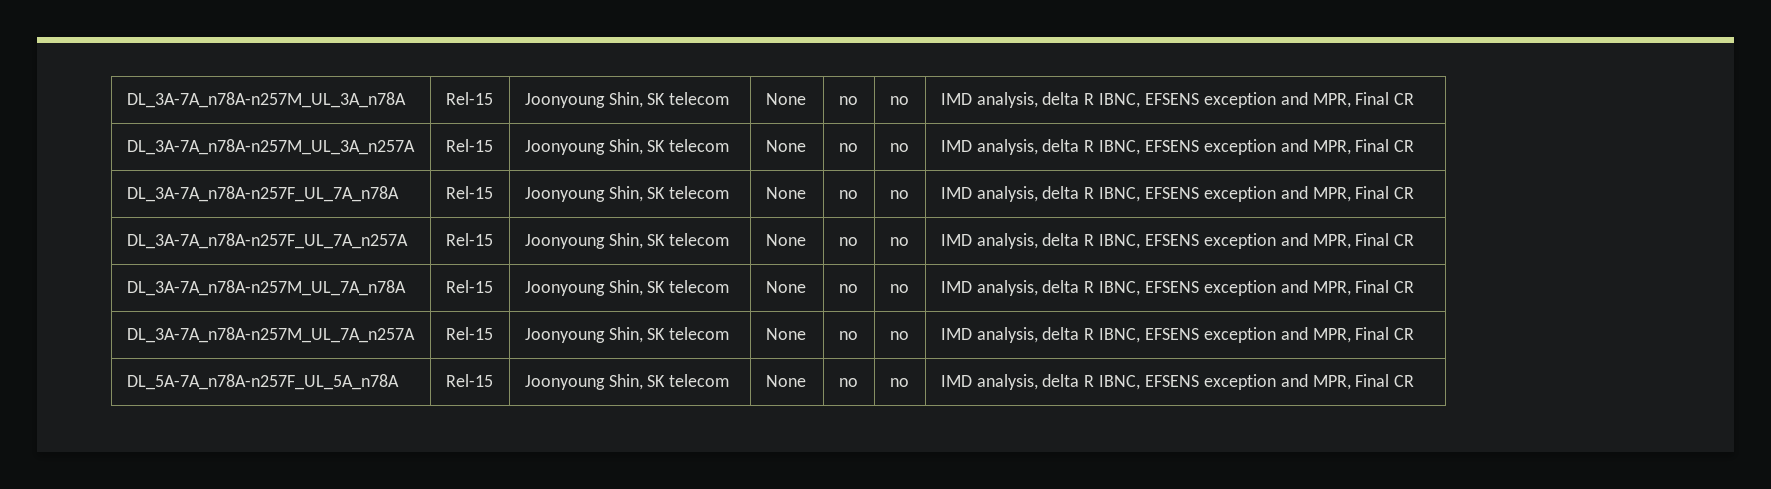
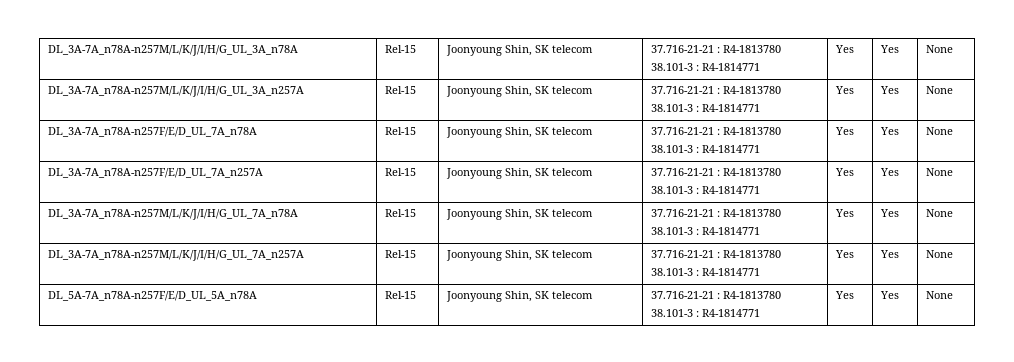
[126,92,406,108] [445,92,493,105] [524,92,730,108] [765,93,806,105] [838,96,858,105] [889,96,909,105] [940,92,1415,108] [126,139,415,155] [445,139,493,152] [524,139,730,155] [765,140,806,152] [838,143,858,152] [889,143,909,152] [940,139,1415,155] [126,186,399,202] [445,186,493,199] [524,186,730,202] [765,187,806,199] [838,190,858,199] [889,190,909,199] [940,186,1415,202] [126,233,408,249] [445,233,493,246] [524,233,730,249] [765,234,806,246] [838,237,858,246] [889,237,909,246] [940,233,1415,249] [126,280,406,296] [445,280,493,293] [524,280,730,296] [765,281,806,293] [838,284,858,293] [889,284,909,293] [940,280,1415,296] [126,327,415,343] [445,327,493,340] [524,327,730,343] [765,328,806,340] [838,331,858,340] [889,331,909,340] [940,327,1415,343] [126,374,399,390] [445,374,493,387] [524,374,730,390] [765,375,806,387] [838,378,858,387] [889,378,909,387] [940,374,1415,390] DL_3A-7A_n78A-n257M_UL_3A_n78A | Rel-15 | Joonyoung Shin, SK telecom | None | no | no | IMD analysis, delta R IBNC, EFSENS exception and MPR, Final CR // DL_3A-7A_n78A-n257M_UL_3A_n257A | Rel-15 | Joonyoung Shin, SK telecom | None | no | no | IMD analysis, delta R IBNC, EFSENS exception and MPR, Final CR // DL_3A-7A_n78A-n257F_UL_7A_n78A | Rel-15 | Joonyoung Shin, SK telecom | None | no | no | IMD analysis, delta R IBNC, EFSENS exception and MPR, Final CR // DL_3A-7A_n78A-n257F_UL_7A_n257A | Rel-15 | Joonyoung Shin, SK telecom | None | no | no | IMD analysis, delta R IBNC, EFSENS exception and MPR, Final CR // DL_3A-7A_n78A-n257M_UL_7A_n78A | Rel-15 | Joonyoung Shin, SK telecom | None | no | no | IMD analysis, delta R IBNC, EFSENS exception and MPR, Final CR // DL_3A-7A_n78A-n257M_UL_7A_n257A | Rel-15 | Joonyoung Shin, SK telecom | None | no | no | IMD analysis, delta R IBNC, EFSENS exception and MPR, Final CR // DL_5A-7A_n78A-n257F_UL_5A_n78A | Rel-15 | Joonyoung Shin, SK telecom | None | no | no | IMD analysis, delta R IBNC, EFSENS exception and MPR, Final CR -> [47,45,298,56] [384,45,416,53] [445,45,593,56] [650,45,781,53] [650,63,760,71] [834,45,854,53] [879,45,899,53] [925,45,953,53] [47,86,304,97] [384,86,416,94] [445,86,593,97] [650,86,781,94] [650,104,760,112] [834,86,854,94] [879,86,899,94] [925,86,953,94] [47,127,257,137] [384,127,416,135] [445,127,593,138] [650,127,781,135] [650,145,760,153] [834,127,854,135] [879,127,899,135] [925,127,953,135] [47,168,263,178] [384,168,416,176] [445,168,593,179] [650,168,781,176] [650,186,760,194] [834,168,854,176] [879,168,899,176] [925,168,953,176] [47,209,298,220] [384,209,416,217] [445,209,593,220] [650,209,781,217] [650,227,760,235] [834,209,854,217] [879,209,899,217] [925,209,953,217] [47,250,304,261] [384,250,416,258] [445,250,593,261] [650,250,781,258] [650,268,760,276] [834,250,854,258] [879,250,899,258] [925,250,953,258] [47,291,257,301] [384,291,416,299] [445,291,593,302] [650,291,781,299] [650,309,760,317] [834,291,854,299] [879,291,899,299] [925,291,953,299] DL_3A-7A_n78A-n257M/L/K/J/I/H/G_UL_3A_n78A | Rel-15 | Joonyoung Shin, SK telecom | 37.716-21-21 : R4-1813780 // 38.101-3 : R4-1814771 | Yes | Yes | None // DL_3A-7A_n78A-n257M/L/K/J/I/H/G_UL_3A_n257A | Rel-15 | Joonyoung Shin, SK telecom | 37.716-21-21 : R4-1813780 // 38.101-3 : R4-1814771 | Yes | Yes | None // DL_3A-7A_n78A-n257F/E/D_UL_7A_n78A | Rel-15 | Joonyoung Shin, SK telecom | 37.716-21-21 : R4-1813780 // 38.101-3 : R4-1814771 | Yes | Yes | None // DL_3A-7A_n78A-n257F/E/D_UL_7A_n257A | Rel-15 | Joonyoung Shin, SK telecom | 37.716-21-21 : R4-1813780 // 38.101-3 : R4-1814771 | Yes | Yes | None // DL_3A-7A_n78A-n257M/L/K/J/I/H/G_UL_7A_n78A | Rel-15 | Joonyoung Shin, SK telecom | 37.716-21-21 : R4-1813780 // 38.101-3 : R4-1814771 | Yes | Yes | None // DL_3A-7A_n78A-n257M/L/K/J/I/H/G_UL_7A_n257A | Rel-15 | Joonyoung Shin, SK telecom | 37.716-21-21 : R4-1813780 // 38.101-3 : R4-1814771 | Yes | Yes | None // DL_5A-7A_n78A-n257F/E/D_UL_5A_n78A | Rel-15 | Joonyoung Shin, SK telecom | 37.716-21-21 : R4-1813780 // 38.101-3 : R4-1814771 | Yes | Yes | None

